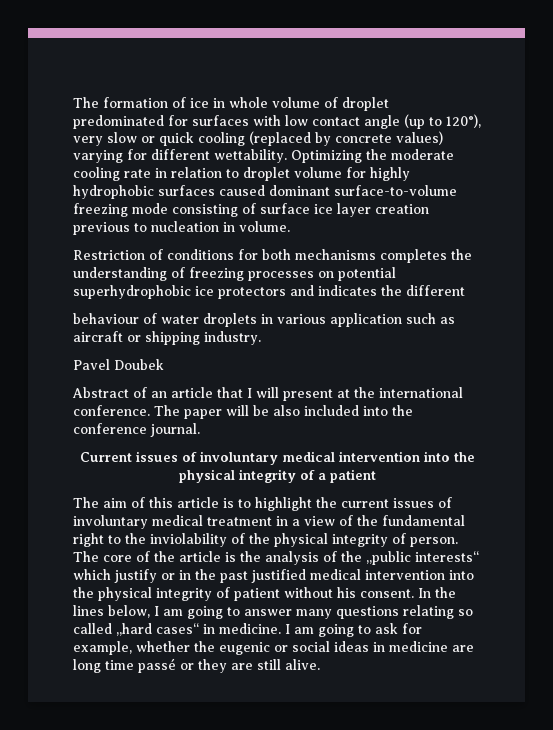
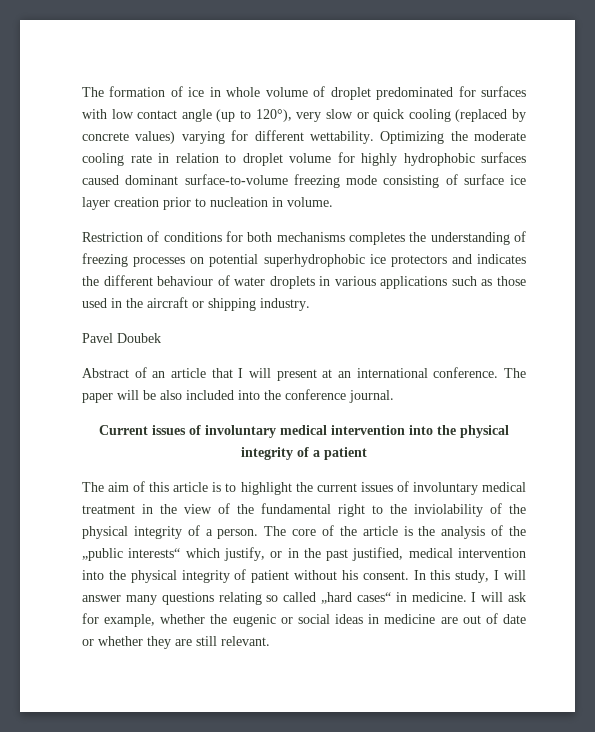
[73,222,130,235] previous -> [163,197,191,210] prior
(465, 290) // -> (153, 280) none
[330,313,402,327] application -> [380,276,448,289] applications
(455, 320) none -> [497,276,526,286] [82,298,143,308] those used in the
[354,387,375,398] the -> [337,371,351,378] an
[292,519,300,526] a -> [160,504,177,514] the
(406, 538) none -> [205,529,213,536] a
[114,569,157,583] justify -> [223,547,265,561] justify,
[251,569,306,583] justified -> [352,547,404,561] justified,
[435,587,456,598] [73,605,240,619] the lines below, I am going to -> [430,570,527,583] this study, I will
[294,624,371,637] am going to -> [481,592,504,602] will
[73,658,194,673] long time passé or -> [462,613,526,624] [82,636,143,646] out of date or whether
[285,659,320,670] alive. -> [221,636,270,646] relevant.

